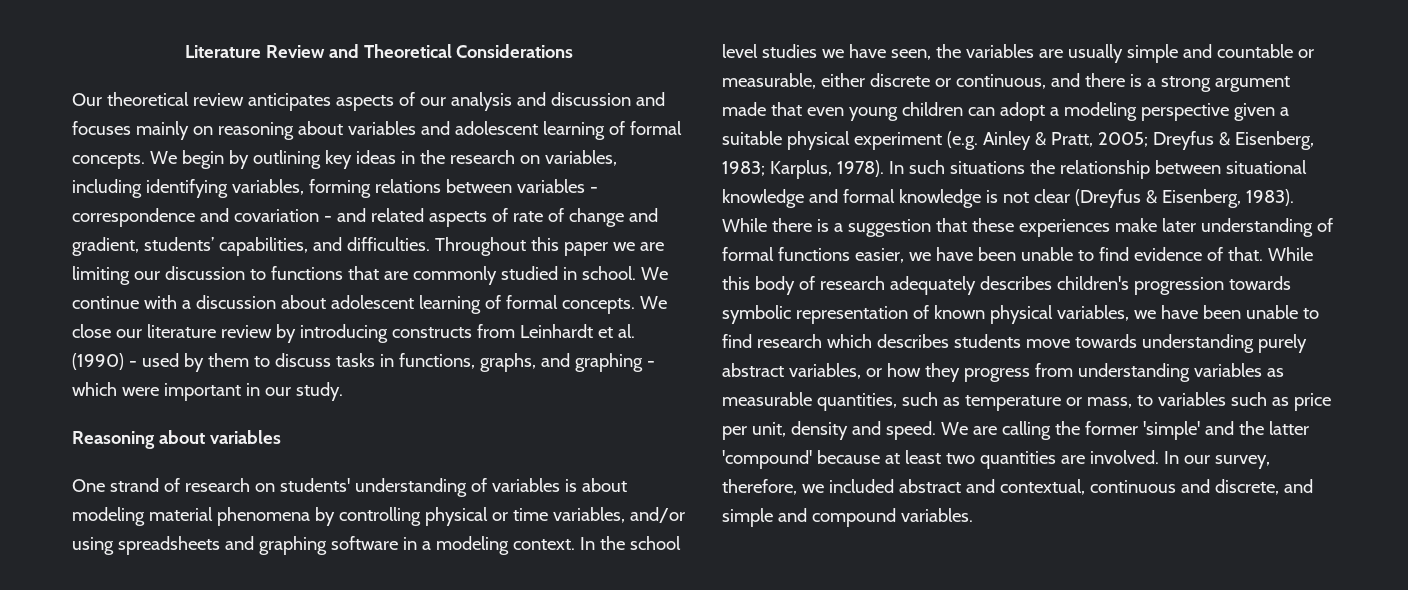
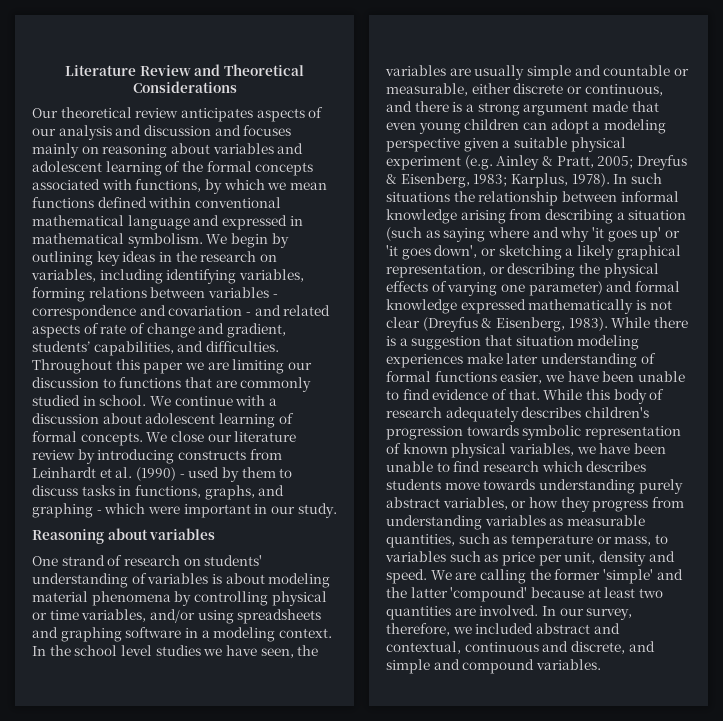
[629,121,682,135] [72,153,145,169] formal concepts. -> [181,161,314,176] [32,179,327,194] [32,197,281,208] [32,215,303,230] [32,233,203,248] the formal concepts associated with functions, by which we mean functions defined within conventional mathematical language and expressed in mathematical symbolism.
[1225,160,1307,174] [722,189,804,208] situational knowledge -> [620,191,679,202] [386,209,687,224] [386,227,680,242] [386,245,681,260] [386,263,659,278] [386,281,603,296] informal knowledge arising from describing a situation (such as saying where and why 'it goes up' or 'it goes down', or sketching a likely graphical representation, or describing the physical effects of varying one parameter)
(981, 198) none -> [460,299,634,314] expressed mathematically
[971,218,1014,232] these -> [515,335,640,350] situation modeling

